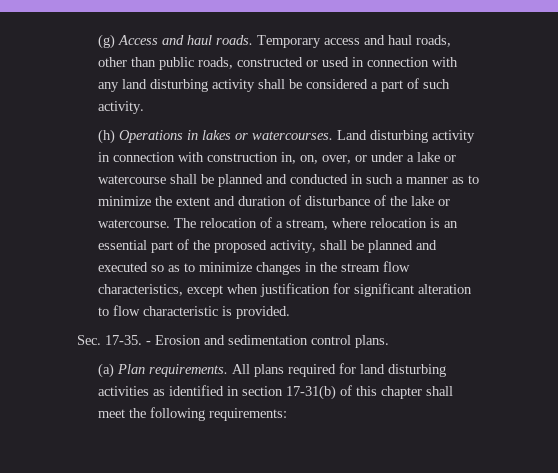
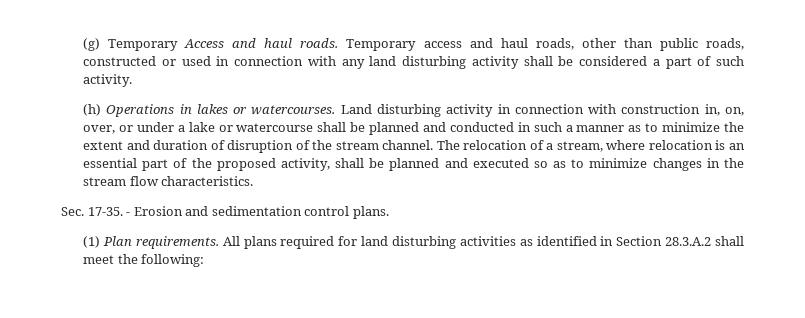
(116, 41) none -> [108,39,179,51] Temporary
[305,195,451,206] [98,219,171,228] disturbance of the lake or watercourse. -> [227,140,434,153] disruption of the stream channel.
[98,283,473,297] [98,305,291,319] characteristics, except when justification for significant alteration to flow characteristic is provided. -> [161,176,254,186] characteristics.
[98,363,115,378] (a) -> [83,236,101,248] (1)
[242,385,423,400] section 17-31(b) of this chapter -> [616,236,712,246] Section 28.3.A.2
[150,407,288,421] following requirements: -> [141,254,205,267] following:

